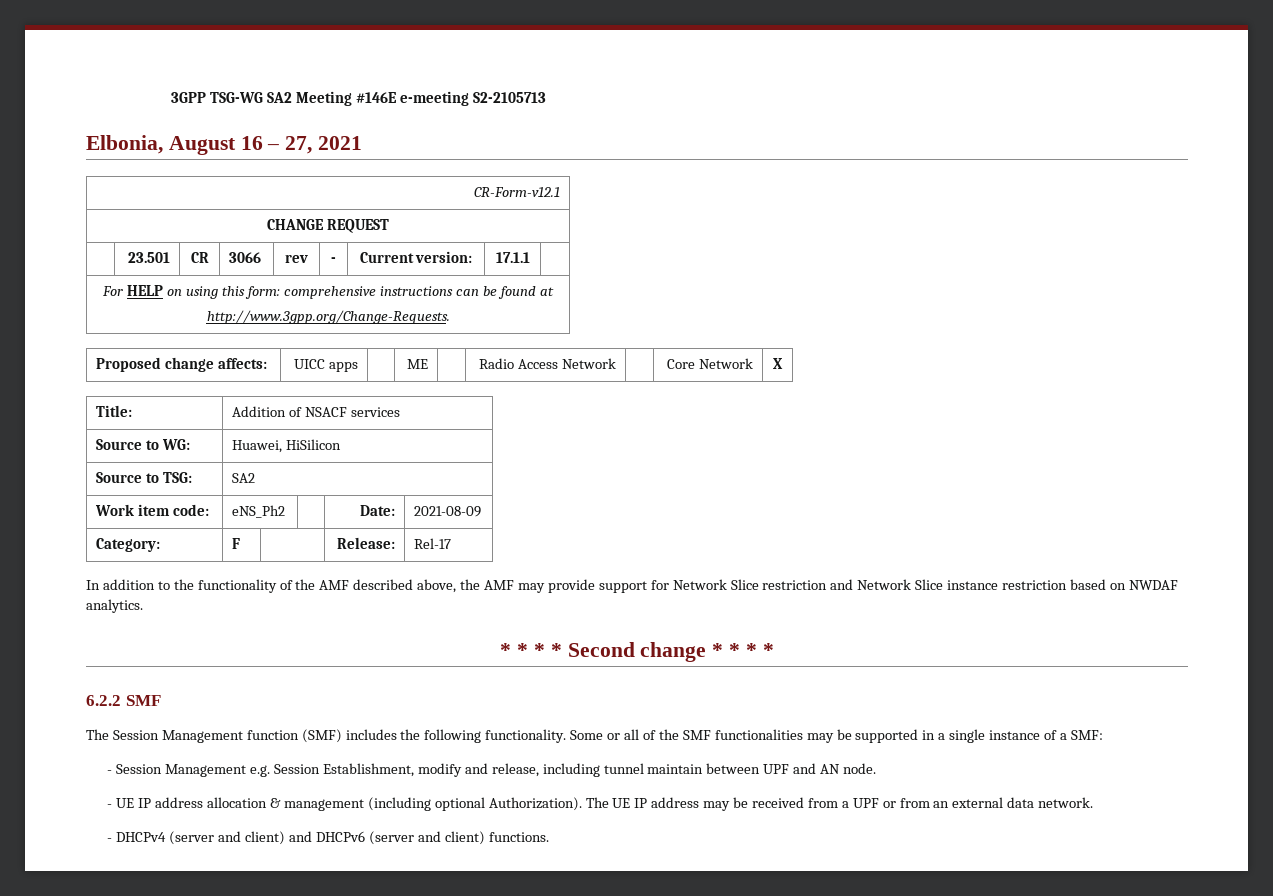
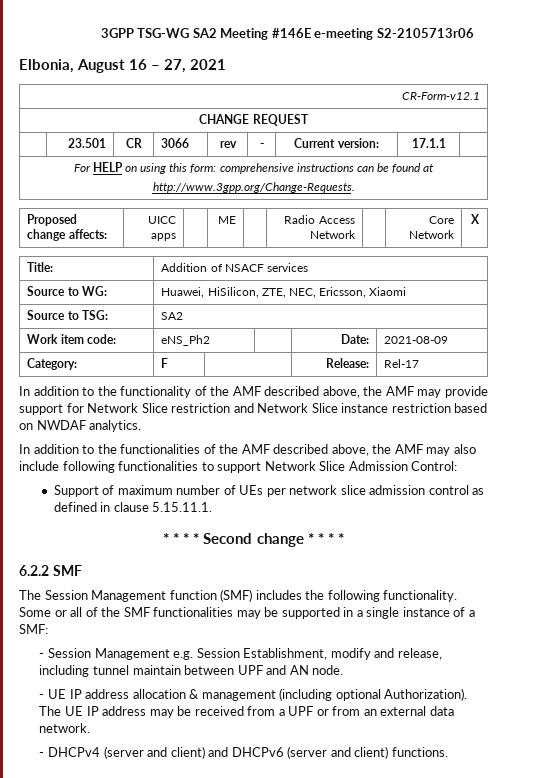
[472,92,546,103] S2-2105713 -> [376,28,474,38] S2-2105713r06
[286,439,342,450] HiSilicon -> [207,287,406,298] HiSilicon, ZTE, NEC, Ericsson, Xiaomi
(143, 606) none -> [19,444,476,456] [19,461,458,473] [53,485,485,497] [53,502,213,512] // In addition to the functionalities of the AMF described above, the AMF may also include following functionalities to support Network Slice Admission Control: // Support of maximum number of UEs per network slice admission control as defined in clause 5.15.11.1.

